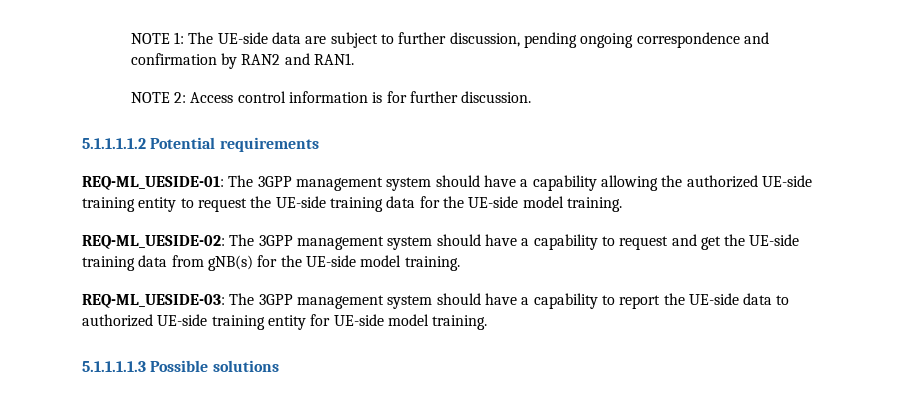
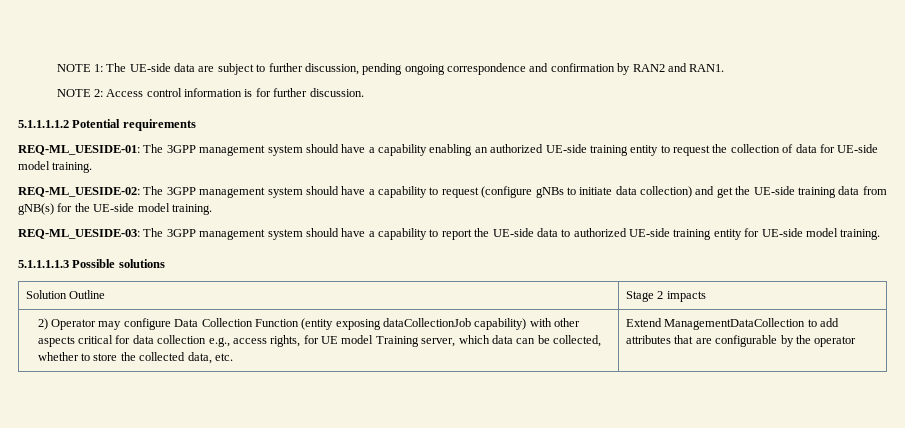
[600,175,683,191] allowing the -> [429,144,488,156] enabling an
[275,196,383,212] UE-side training -> [730,144,794,153] collection of
[442,196,464,208] the -> (835, 148) none
(669, 243) none -> [481,186,692,198] (configure gNBs to initiate data collection)
(279, 366) none -> [26,290,106,299] [626,291,706,302] [37,318,581,330] [37,335,602,347] [37,352,233,364] [626,318,840,330] [626,335,857,347] // Solution Outline | Stage 2 impacts // 2) Operator may configure Data Collection Function (entity exposing dataCollectionJob capability) with other aspects critical for data collection e.g., access rights, for UE model Training server, which data can be collected, whether to store the collected data, etc. | Extend ManagementDataCollection to add attributes that are configurable by the operator

